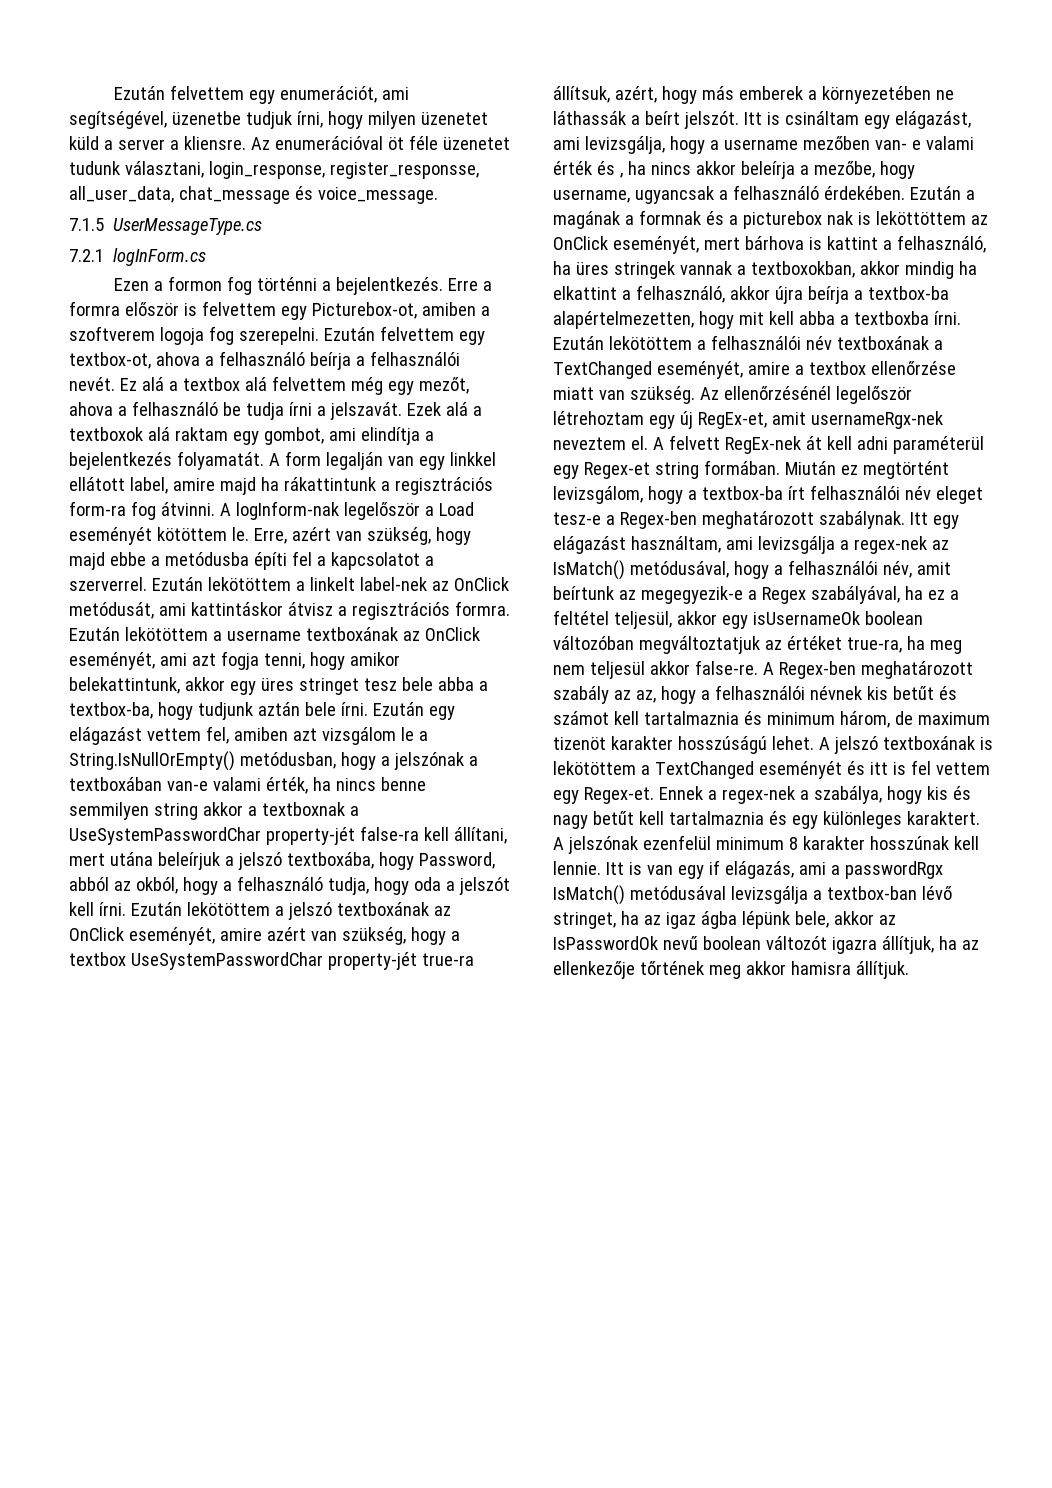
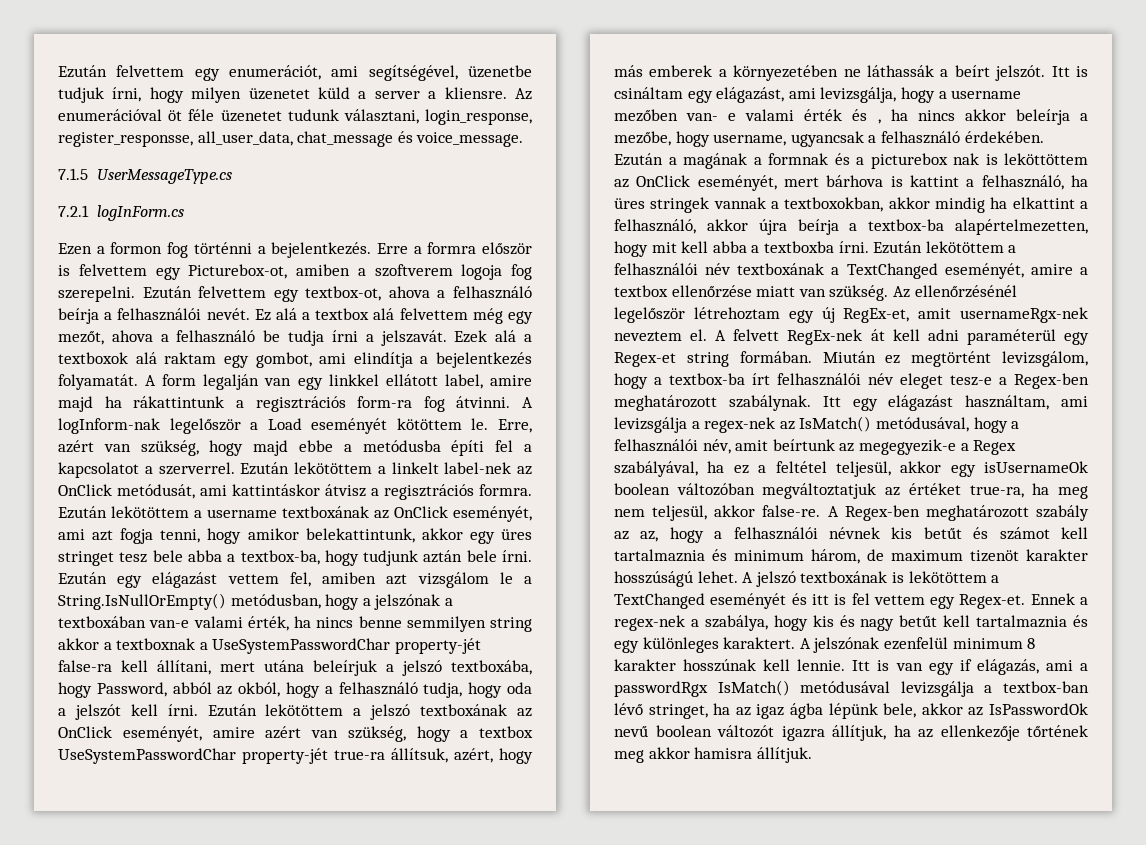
[589,661,645,679] teljesül -> [652,505,708,521] teljesül,

